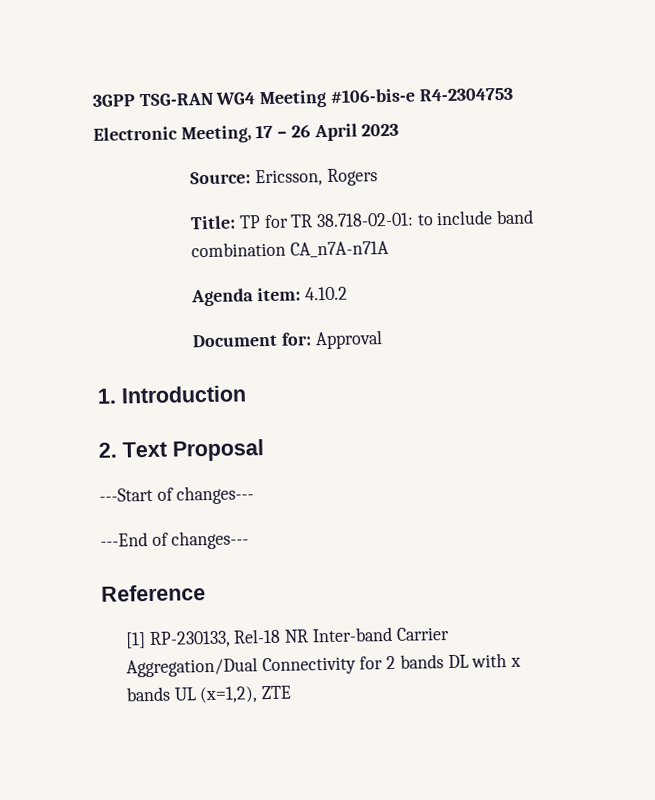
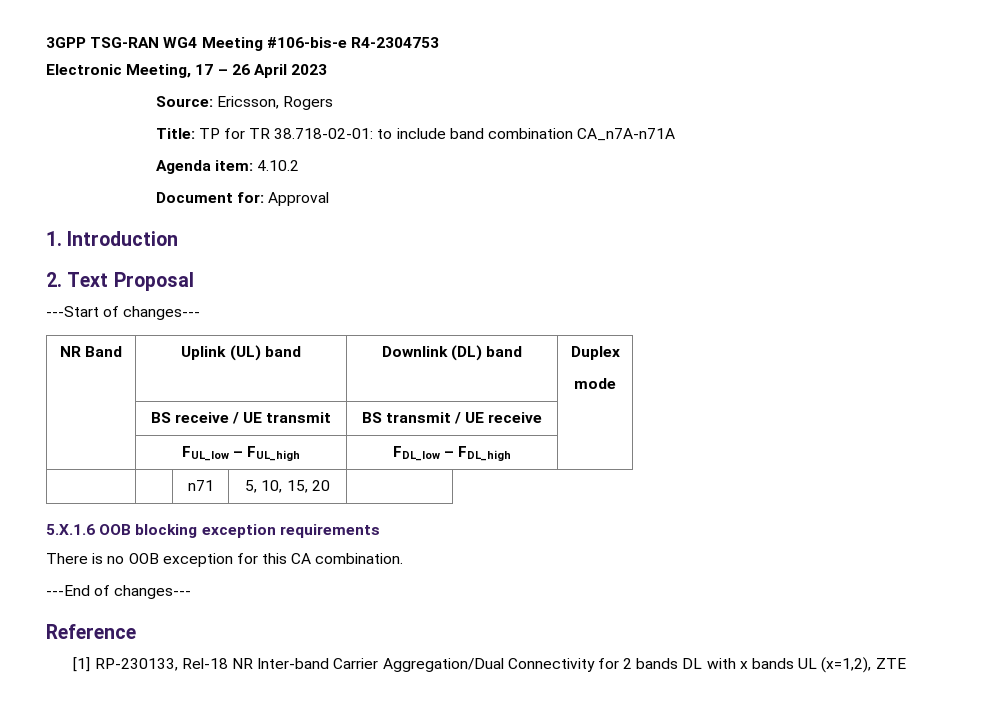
(255, 495) none -> [59,346,123,357] [181,345,301,361] [381,345,523,361] [570,346,620,360] [574,378,616,389] [150,412,332,424] [361,412,543,424] [181,446,301,461] [392,446,512,461] [187,480,214,491] [245,480,330,493] [46,524,380,538] [46,553,404,567] // NR Band | Uplink (UL) band | Downlink (DL) band | Duplex // mode // | BS receive / UE transmit | BS transmit / UE receive | // | FUL_low – FUL_high | FDL_low – FDL_high | // | | n71 | 5, 10, 15, 20 | // 5.X.1.6 OOB blocking exception requirements // There is no OOB exception for this CA combination.

